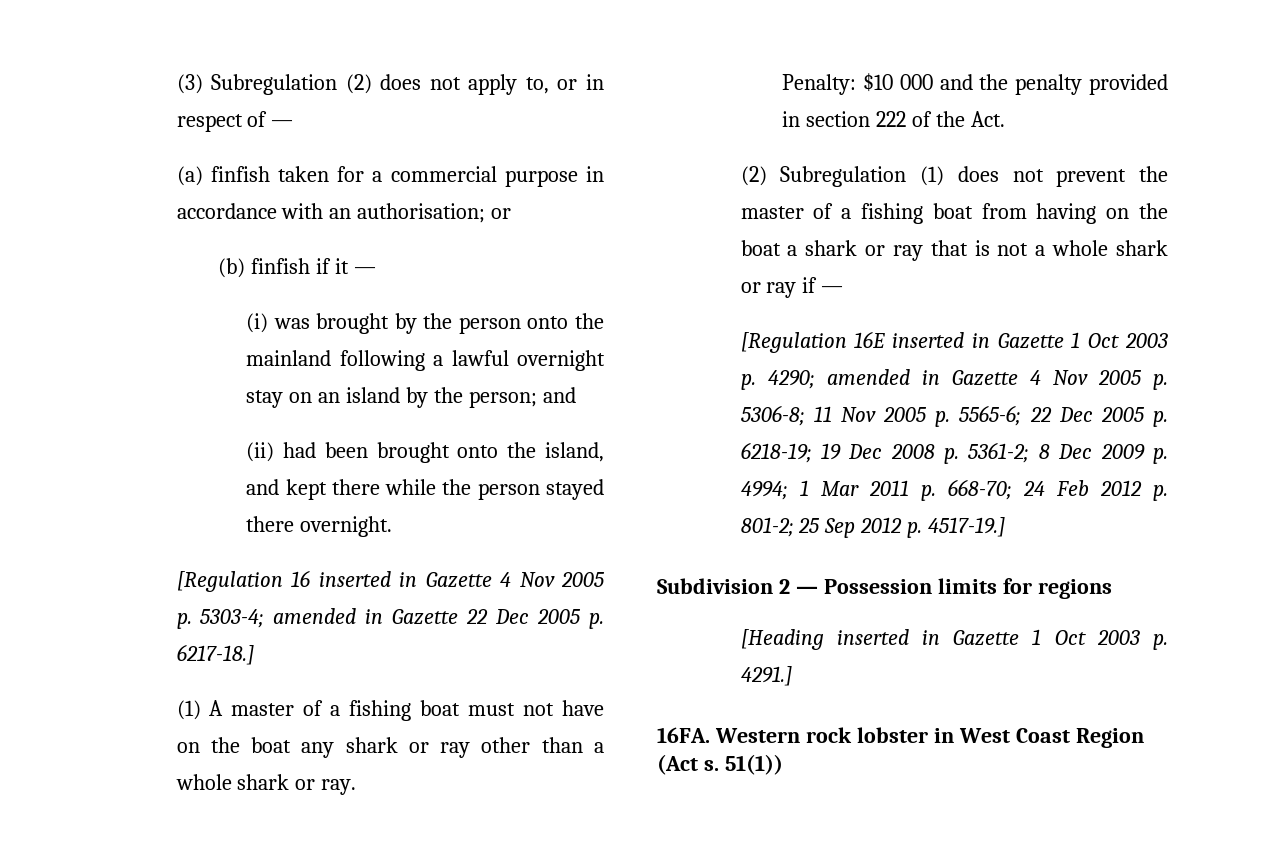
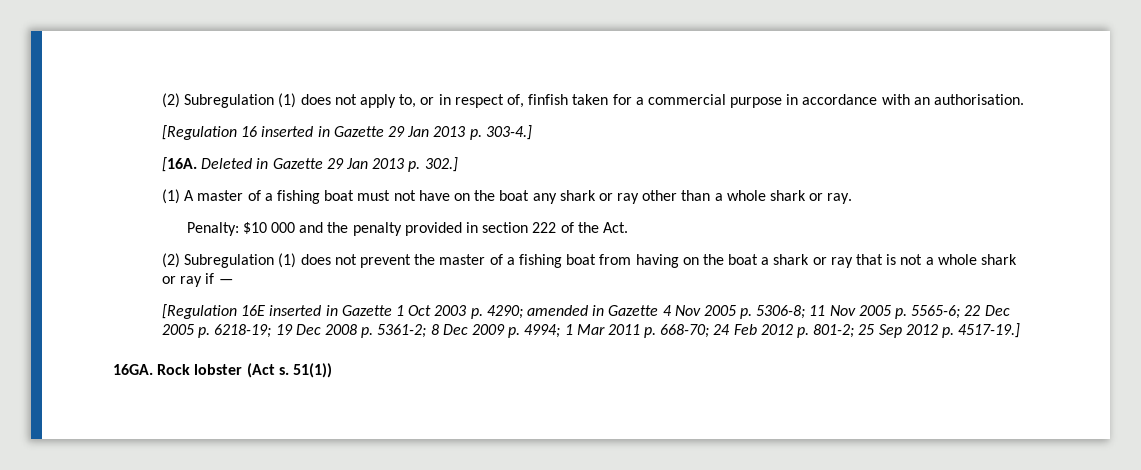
[176,74,372,95] (3) Subregulation (2) -> [162,93,297,108] (2) Subregulation (1)
[247,111,294,127] [176,166,203,186] of — // (a) -> [506,94,524,108] of,
[357,203,512,223] [218,258,377,278] [246,313,604,334] [246,350,605,371] [246,387,576,408] [246,442,605,463] [246,479,605,500] [246,516,393,537] authorisation; or // (b) finfish if it — // (i) was brought by the person onto the mainland following a lawful overnight stay on an island by the person; and // (ii) had been brought onto the island, and kept there while the person stayed there overnight. -> [933,94,1024,105] authorisation.
[499,572,606,587] [176,608,604,629] [176,644,254,665] 4 Nov 2005 p. 5303-4; amended in Gazette 22 Dec 2005 p. 6217-18.] -> [388,125,532,140] [162,157,458,172] 29 Jan 2013 p. 303-4.] // [16A. Deleted in Gazette 29 Jan 2013 p. 302.]
[657,578,1112,599] [740,629,1168,650] [740,666,792,686] [657,727,1144,748] Subdivision 2 — Possession limits for regions // [Heading inserted in Gazette 1 Oct 2003 p. 4291.] // 16FA. Western rock lobster in West Coast Region -> [113,364,243,375] 16GA. Rock lobster

